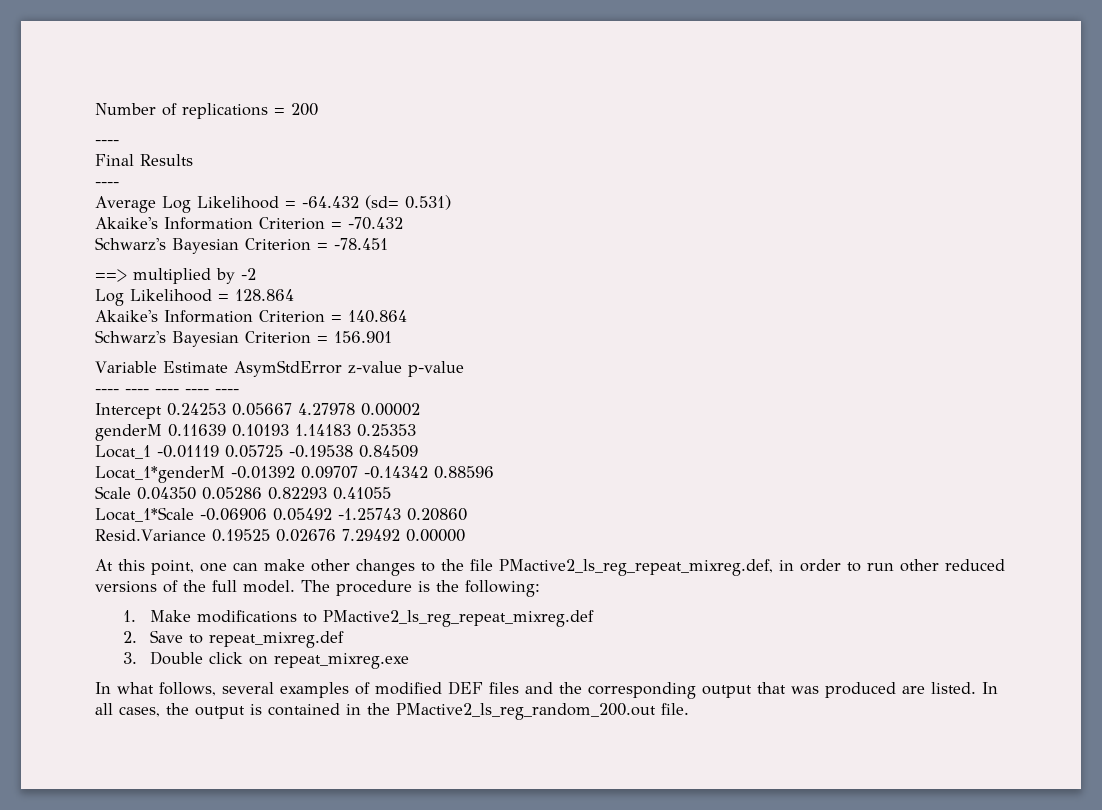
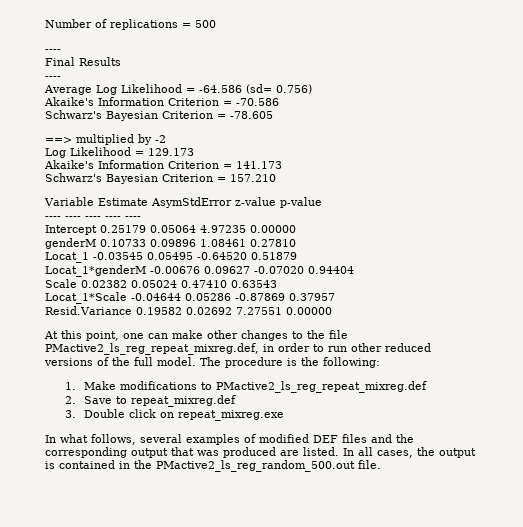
[291,103,318,116] 200 -> [195,20,216,28] 500
[301,195,451,210] [95,217,403,230] [95,237,388,254] -64.432 (sd= 0.531) // Akaike's Information Criterion = -70.432 // Schwarz's Bayesian Criterion = -78.451 -> [199,84,312,94] [44,97,279,106] [45,110,273,121] -64.586 (sd= 0.756) // Akaike's Information Criterion = -70.586 // Schwarz's Bayesian Criterion = -78.605
[235,289,294,301] [95,310,407,323] [95,330,392,347] 128.864 // Akaike's Information Criterion = 140.864 // Schwarz's Bayesian Criterion = 156.901 -> [148,148,194,156] [44,160,282,169] [45,173,276,184] 129.173 // Akaike's Information Criterion = 141.173 // Schwarz's Bayesian Criterion = 157.210
[167,403,420,416] [95,424,416,441] [95,445,418,459] [95,466,494,483] [95,486,391,500] [95,507,467,522] [95,529,400,542] 0.24253 0.05667 4.27978 0.00002 // genderM 0.11639 0.10193 1.14183 0.25353 // Locat_1 -0.01119 0.05725 -0.19538 0.84509 // Locat_1*genderM -0.01392 0.09707 -0.14342 0.88596 // Scale 0.04350 0.05286 0.82293 0.41055 // Locat_1*Scale -0.06906 0.05492 -1.25743 0.20860 // Resid.Variance 0.19525 0.02676 7.29492 -> [100,225,296,233] [45,238,296,249] [45,252,297,263] [45,265,354,277] [45,279,277,288] [45,292,335,304] [45,306,282,315] 0.25179 0.05064 4.97235 0.00000 // genderM 0.10733 0.09896 1.08461 0.27810 // Locat_1 -0.03545 0.05495 -0.64520 0.51879 // Locat_1*genderM -0.00676 0.09627 -0.07020 0.94404 // Scale 0.02382 0.05024 0.47410 0.63543 // Locat_1*Scale -0.04644 0.05286 -0.87869 0.37957 // Resid.Variance 0.19582 0.02692 7.27551
[396,703,656,720] PMactive2_ls_reg_random_200.out -> [156,460,355,472] PMactive2_ls_reg_random_500.out

